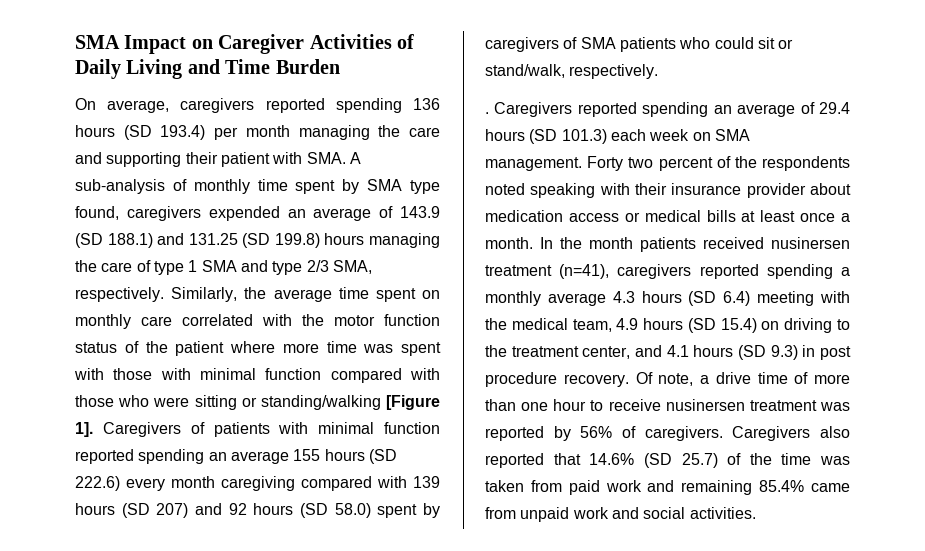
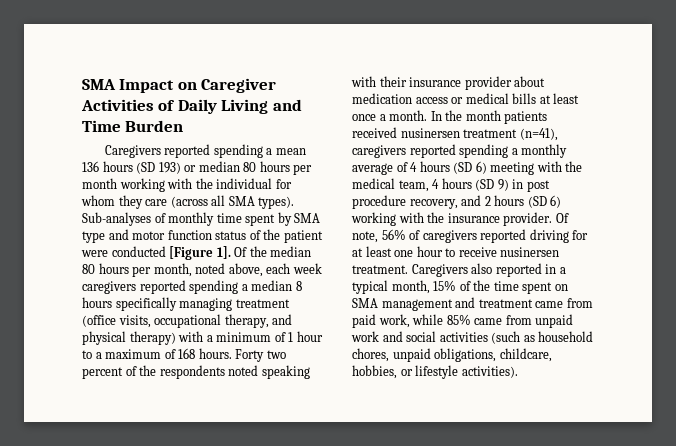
[75,98,440,113] [75,125,441,140] [75,152,361,167] [75,179,165,194] On average, caregivers reported spending 136 hours (SD 193.4) per month managing the care and supporting their patient with SMA. A sub-analysis -> [104,144,306,158] [82,161,313,175] [82,178,292,192] [81,195,295,209] [82,212,151,226] Caregivers reported spending a mean 136 hours (SD 193) or median 80 hours per month working with the individual for whom they care (across all SMA types). Sub-analyses
[75,206,440,221] [75,233,440,248] [75,260,372,275] [75,287,441,302] [75,314,324,329] found, caregivers expended an average of 143.9 (SD 188.1) and 131.25 (SD 199.8) hours managing the care of type 1 SMA and type 2/3 SMA, respectively. Similarly, the average time spent on monthly care correlated with the -> [108,229,129,240] and
[230,341,441,356] [74,368,440,383] [75,395,440,410] [75,422,440,437] [75,449,397,464] [75,476,440,491] [75,503,440,518] [485,37,794,52] [485,64,659,79] [485,102,850,117] [485,129,750,144] [485,157,582,171] where more time was spent with those with minimal function compared with those who were sitting or standing/walking [Figure 1]. Caregivers of patients with minimal function reported spending an average 155 hours (SD 222.6) every month caregiving compared with 139 hours (SD 207) and 92 hours (SD 58.0) spent by caregivers of SMA patients who could sit or stand/walk, respectively. // . Caregivers reported spending an average of 29.4 hours (SD 101.3) each week on SMA management. -> [81,246,312,260] [82,263,322,277] [82,280,302,294] [82,297,290,311] [82,314,293,328] [82,331,323,345] [82,348,232,359] were conducted [Figure 1]. Of the median 80 hours per month, noted above, each week caregivers reported spending a median 8 hours specifically managing treatment (office visits, occupational therapy, and physical therapy) with a minimum of 1 hour to a maximum of 168 hours.
[612,291,751,306] 4.3 hours (SD 6.4) -> [396,161,487,174] of 4 hours (SD 6)
[616,318,850,333] [485,345,851,360] [485,372,850,387] [485,399,516,411] 4.9 hours (SD 15.4) on driving to the treatment center, and 4.1 hours (SD 9.3) in post procedure recovery. Of note, a drive time of more than -> [432,178,550,192] [352,195,562,209] [351,212,569,226] [352,229,589,243] [352,246,392,257] 4 hours (SD 9) in post procedure recovery, and 2 hours (SD 6) working with the insurance provider. Of note, 56% of caregivers reported driving for at least
[749,400,850,411] [485,426,850,441] [485,453,850,468] [485,480,805,495] treatment was reported by 56% of caregivers. Caregivers also reported that 14.6% (SD 25.7) of the time was taken from paid work and remaining 85.4% -> [352,263,566,277] [352,280,568,294] [352,297,593,311] [352,314,471,328] treatment. Caregivers also reported in a typical month, 15% of the time spent on SMA management and treatment came from paid work, while 85%
[689,507,756,519] activities. -> [439,331,594,344] [352,348,552,362] [352,365,518,379] activities (such as household chores, unpaid obligations, childcare, hobbies, or lifestyle activities).

